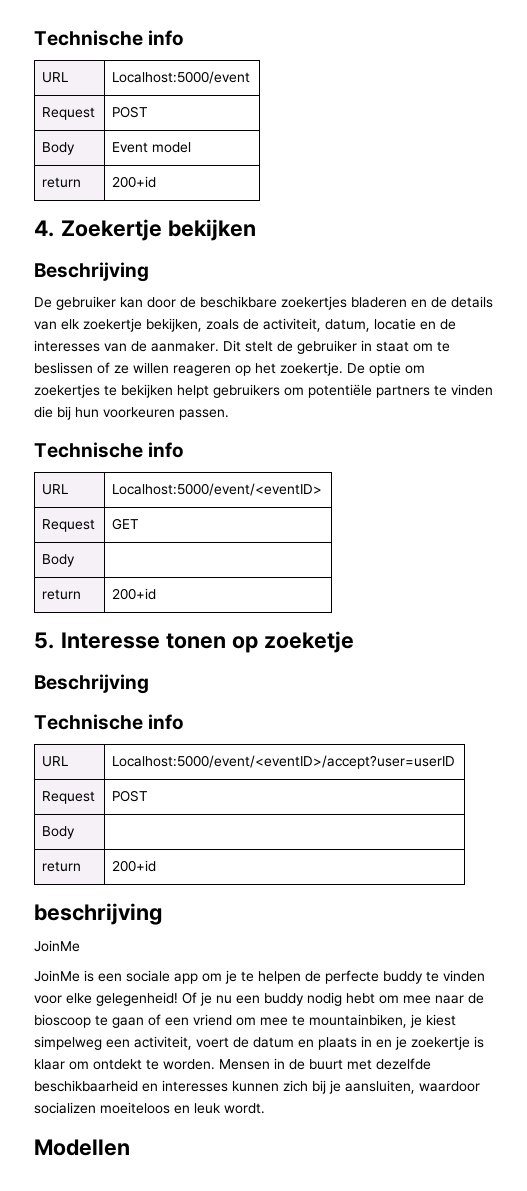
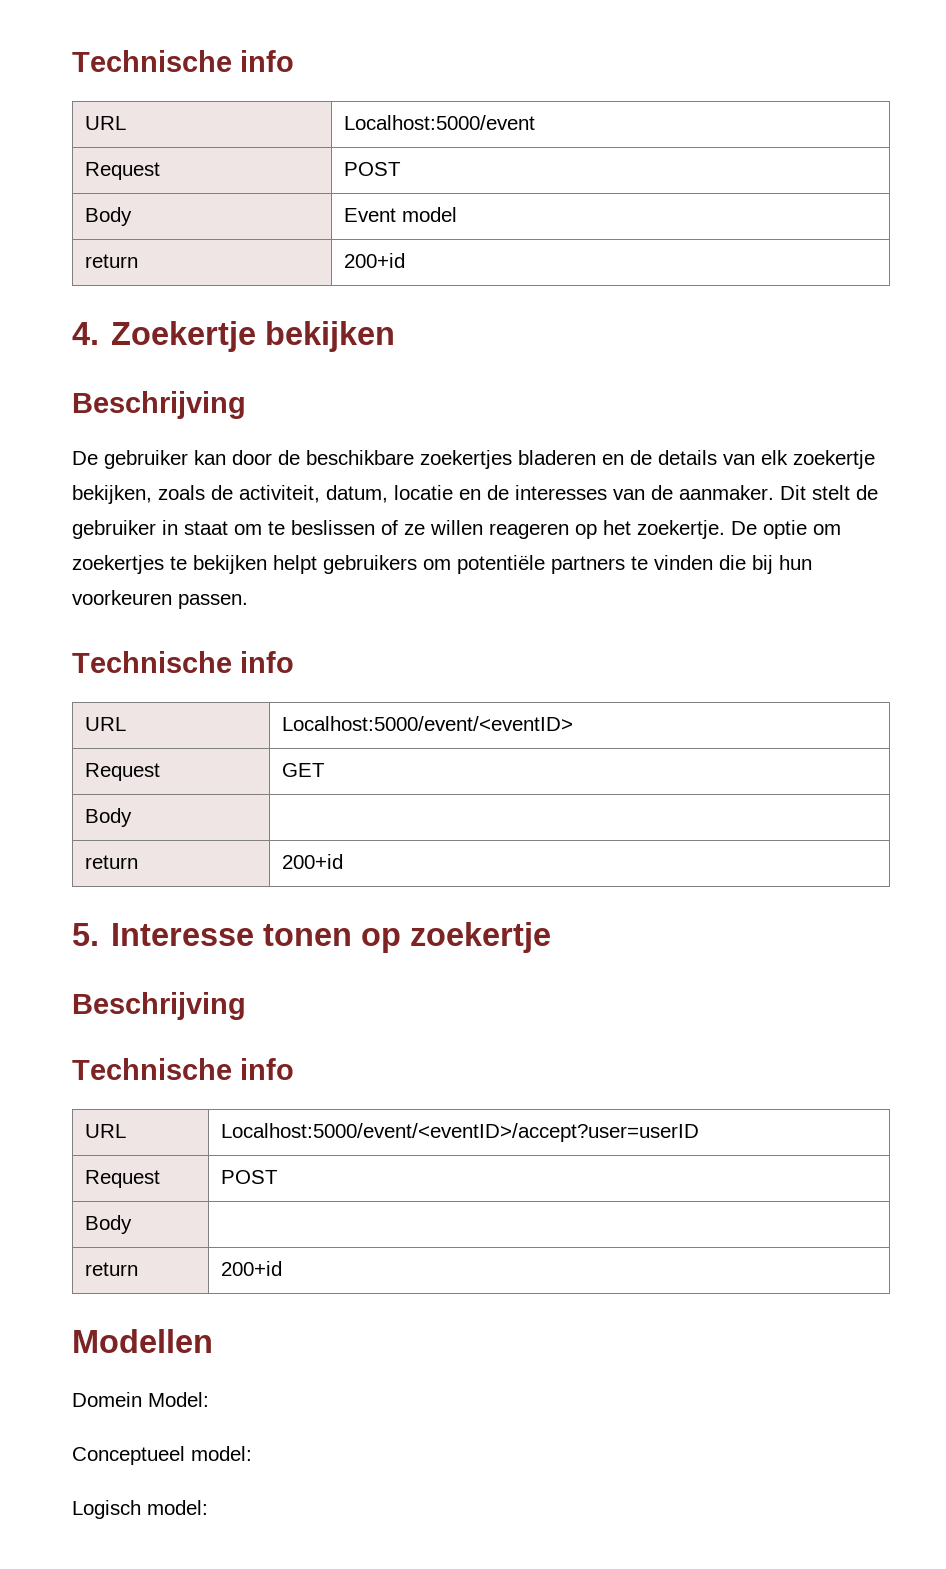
[263,631,354,653] zoeketje -> [410,922,552,953] zoekertje
[34,903,162,925] [34,940,80,952] [34,970,485,984] [34,992,484,1006] [34,1014,456,1028] [34,1036,484,1050] [34,1058,431,1070] [34,1080,480,1094] [34,1102,265,1114] [34,1139,130,1156] beschrijving // JoinMe // JoinMe is een sociale app om je te helpen de perfecte buddy te vinden voor elke gelegenheid! Of je nu een buddy nodig hebt om mee naar de bioscoop te gaan of een vriend om mee te mountainbiken, je kiest simpelweg een activiteit, voert de datum en plaats in en je zoekertje is klaar om ontdekt te worden. Mensen in de buurt met dezelfde beschikbaarheid en interesses kunnen zich bij je aansluiten, waardoor socializen moeiteloos en leuk wordt. // Modellen -> [72,1329,213,1353] [72,1392,209,1407] [72,1446,252,1465] [72,1500,208,1519] Modellen // Domein Model: // Conceptueel model: // Logisch model:

